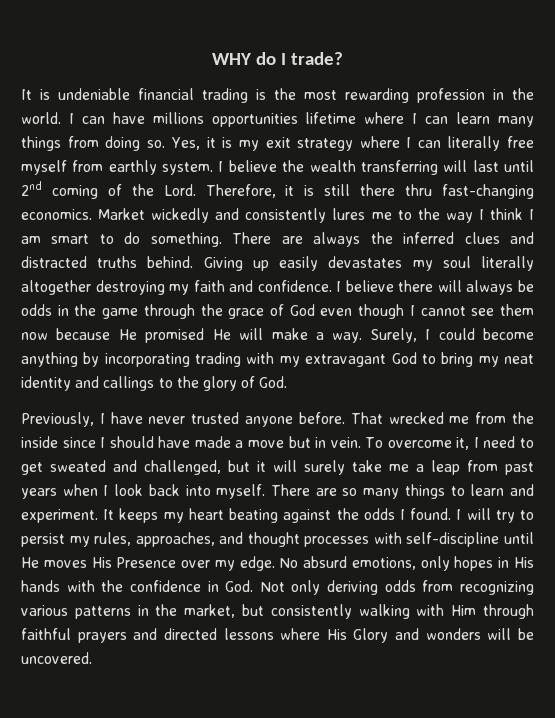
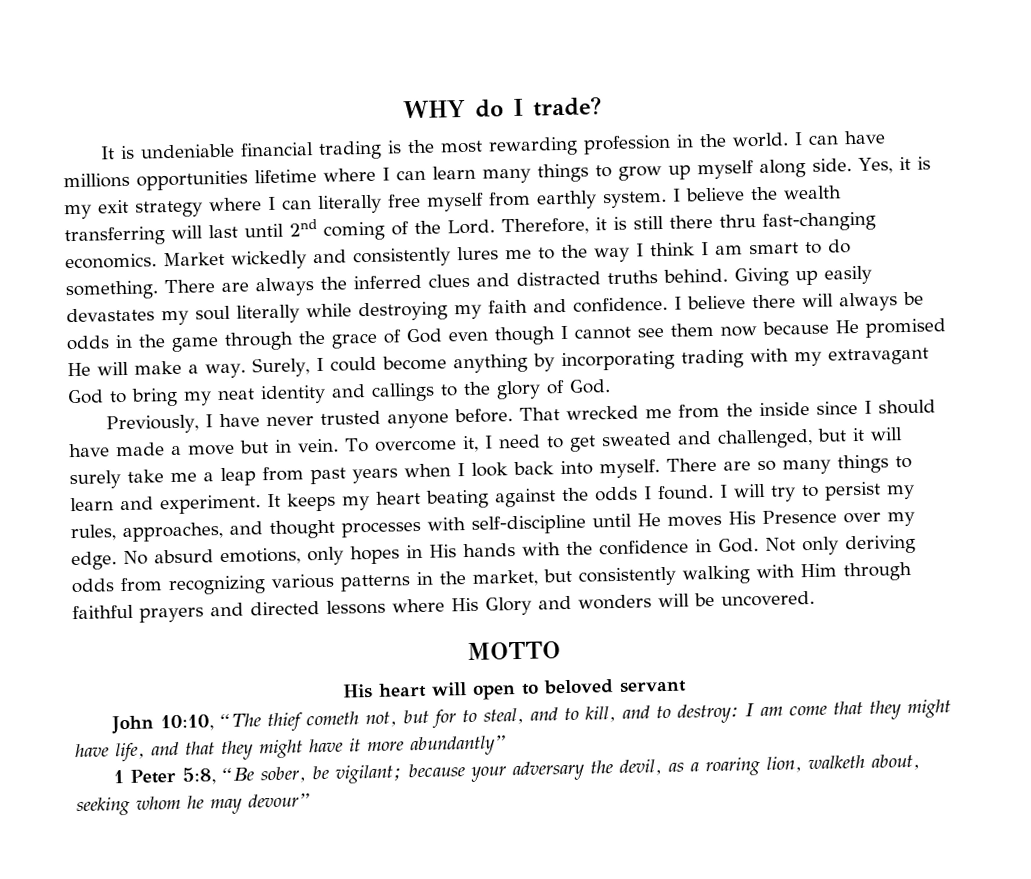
[67,136,165,151] from doing so. -> [595,158,852,181] to grow up myself along side.
[21,280,91,295] altogether -> [306,303,352,318] while
(92, 658) none -> [466,641,561,661] [342,679,687,700] [110,699,951,735] [75,735,506,763] [112,753,920,785] [76,793,310,817] // MOTTO // His heart will open to beloved servant // John 10:10, “The thief cometh not, but for to steal, and to kill, and to destroy: I am come that they might have life, and that they might have it more abundantly” // 1 Peter 5:8, “Be sober, be vigilant; because your adversary the devil, as a roaring lion, walketh about, seeking whom he may devour”

